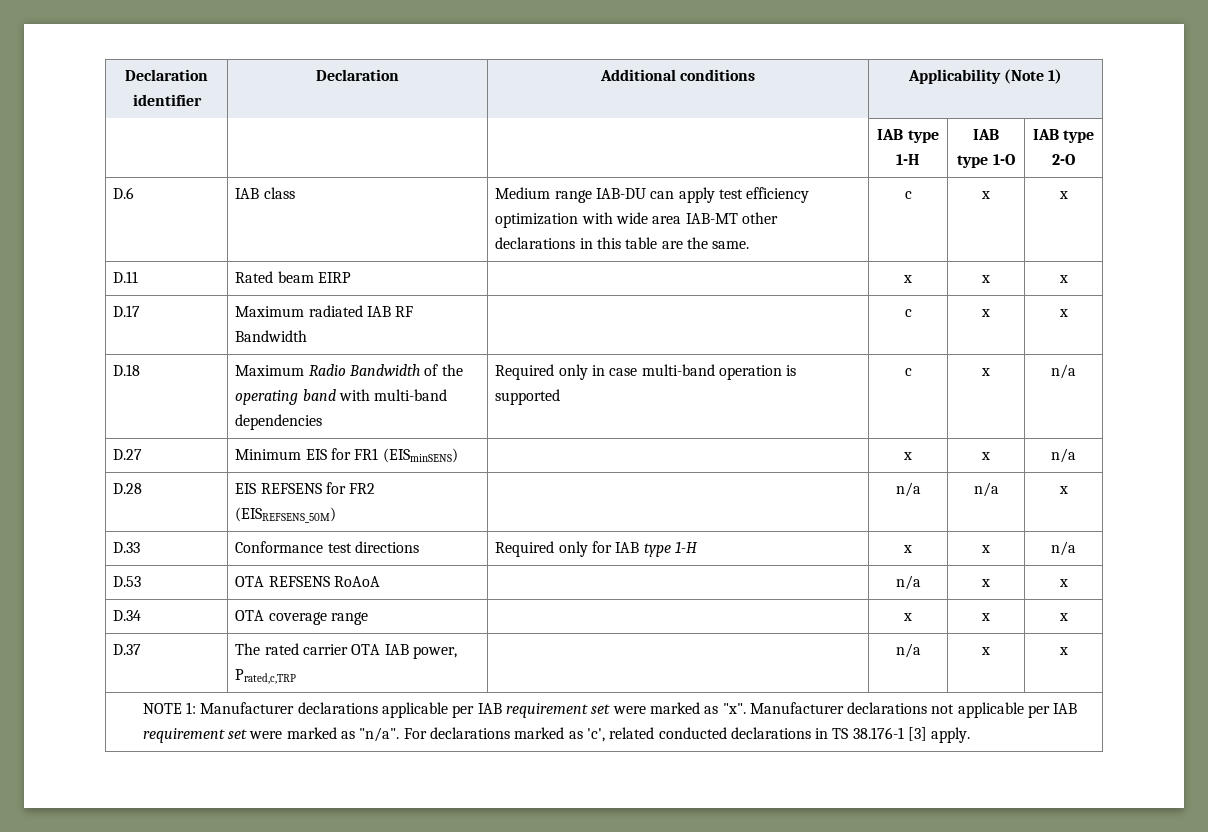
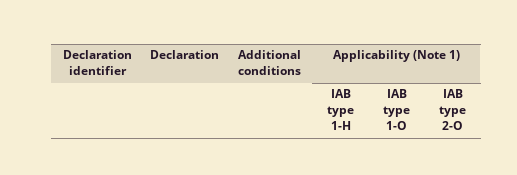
[113,187,135,199] [235,187,295,199] [495,187,810,203] [495,212,778,228] [495,237,750,249] [904,191,912,199] [981,191,990,199] [1058,191,1068,199] [113,271,139,283] [235,271,352,283] [903,275,912,283] [981,275,990,283] [1058,275,1068,283] [113,305,141,317] [235,305,414,317] [235,330,308,342] [904,309,912,317] [981,309,990,317] [1058,309,1068,317] [113,364,141,376] [235,364,463,376] [235,389,448,405] [235,414,323,430] [495,364,797,380] [495,389,561,405] [904,368,912,376] [981,368,990,376] [1051,364,1076,379] [113,449,143,460] [235,448,458,463] [903,452,912,460] [981,452,990,460] [1051,448,1076,463] [113,483,143,494] [235,482,376,494] [235,507,337,523] [895,482,921,497] [973,482,999,497] [1058,486,1068,494] [113,542,141,553] [235,541,420,553] [495,541,698,557] [903,545,912,553] [981,545,990,553] [1051,541,1076,556] [113,576,142,587] [235,576,381,587] [895,575,921,590] [981,579,990,587] [1058,579,1068,587] [113,610,142,621] [235,610,369,625] [903,613,912,621] [981,613,990,621] [1058,613,1068,621] [113,644,142,655] [235,643,457,659] [235,669,297,684] [895,643,921,658] [981,647,990,655] [1058,647,1068,655] [142,702,1078,718] [142,727,971,743] // D.6 | IAB class | Medium range IAB-DU can apply test efficiency optimization with wide area IAB-MT other declarations in this table are the same. | c | x | x // D.11 | Rated beam EIRP | | x | x | x // D.17 | Maximum radiated IAB RF Bandwidth | | c | x | x // D.18 | Maximum Radio Bandwidth of the operating band with multi-band dependencies | Required only in case multi-band operation is supported | c | x | n/a // D.27 | Minimum EIS for FR1 (EISminSENS) | | x | x | n/a // D.28 | EIS REFSENS for FR2 (EISREFSENS_50M) | | n/a | n/a | x // D.33 | Conformance test directions | Required only for IAB type 1-H | x | x | n/a // D.53 | OTA REFSENS RoAoA | | n/a | x | x // D.34 | OTA coverage range | | x | x | x // D.37 | The rated carrier OTA IAB power, Prated,c,TRP | | n/a | x | x // NOTE 1: Manufacturer declarations applicable per IAB requirement set were marked as "x". Manufacturer declarations not applicable per IAB requirement set were marked as "n/a". For declarations marked as 'c', related conducted declarations in TS 38.176-1 [3] apply. -> (463, 125) none

